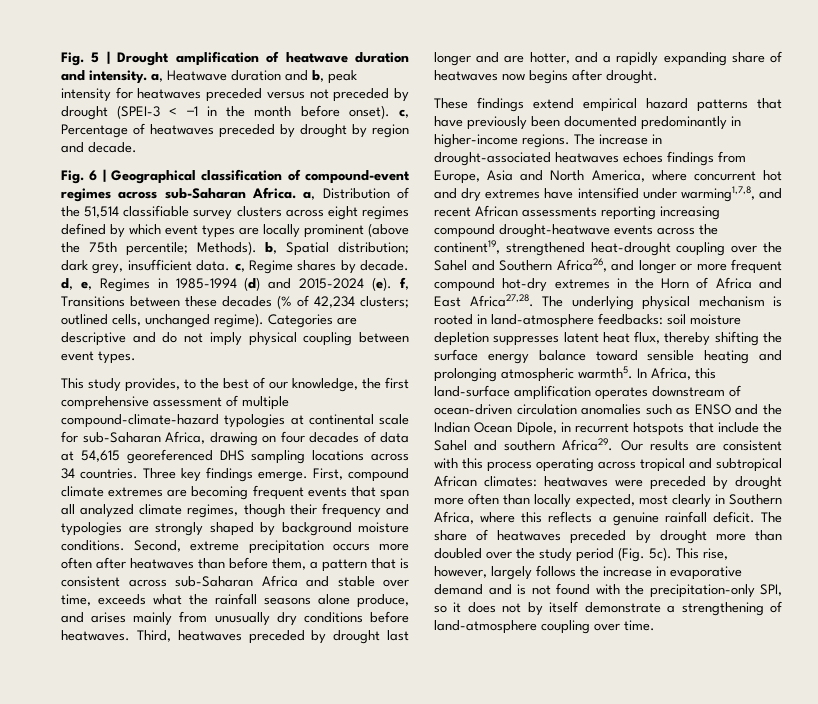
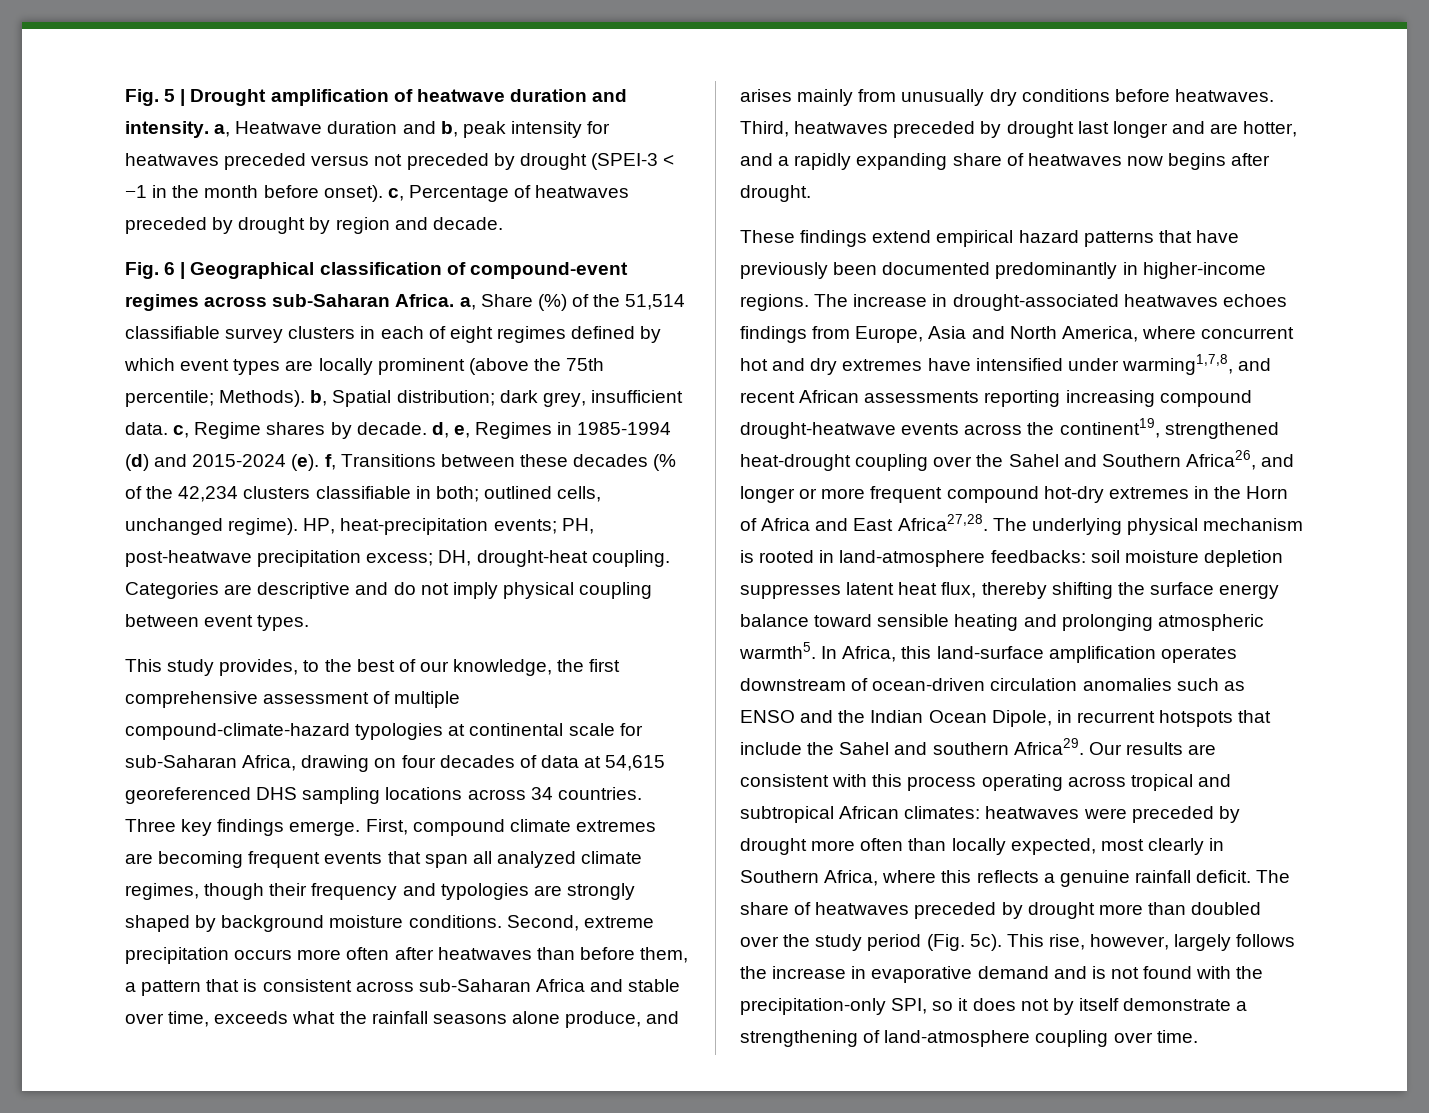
[322,188,390,199] Distribution -> [480,294,567,311] Share (%)
[285,209,324,217] across -> [360,326,446,339] in each of
[314,296,409,308] [61,313,264,328] 42,234 clusters; outlined cells, unchanged regime). -> [146,486,602,502] [125,518,594,535] [125,550,670,567] the 42,234 clusters classifiable in both; outlined cells, unchanged regime). HP, heat-precipitation events; PH, post-heatwave precipitation excess; DH, drought-heat coupling.

